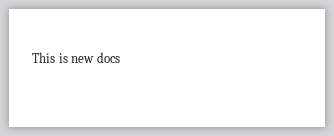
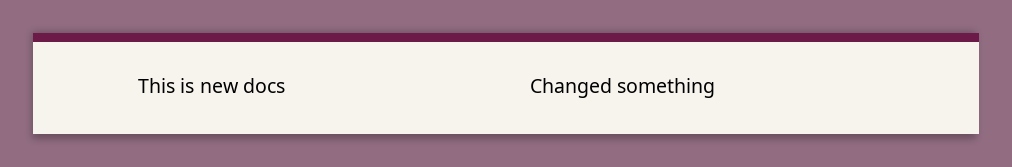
(120, 57) none -> [530,78,716,98] // Changed something

